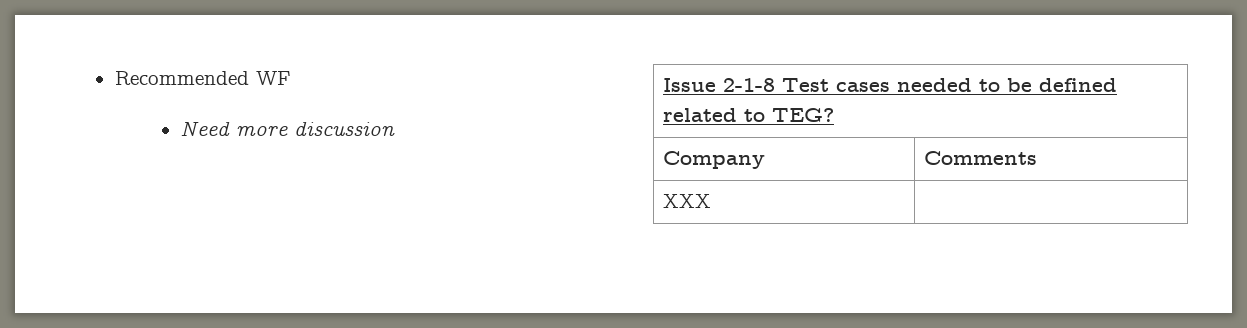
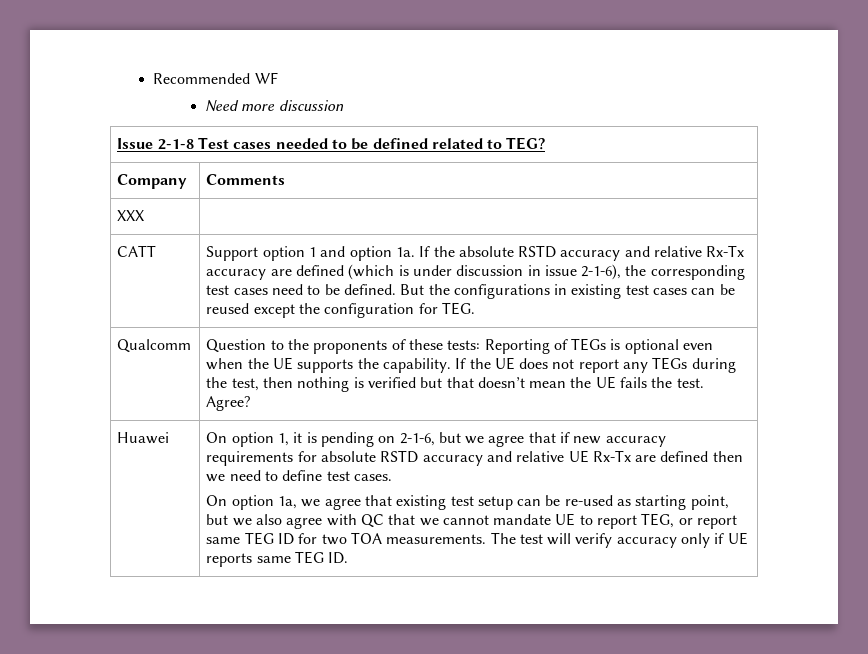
(711, 201) none -> [117,245,157,257] [206,245,745,261] [206,264,745,280] [206,284,735,299] [206,302,475,318] [117,339,192,353] [206,338,714,354] [206,357,736,373] [206,376,704,392] [206,396,251,411] [117,432,170,444] [206,432,666,447] [206,450,743,466] [206,470,392,482] [206,495,729,510] [206,513,738,529] [206,532,748,548] [206,551,349,567] // CATT | Support option 1 and option 1a. If the absolute RSTD accuracy and relative Rx-Tx accuracy are defined (which is under discussion in issue 2-1-6), the corresponding test cases need to be defined. But the configurations in existing test cases can be reused except the configuration for TEG. // Qualcomm | Question to the proponents of these tests: Reporting of TEGs is optional even when the UE supports the capability. If the UE does not report any TEGs during the test, then nothing is verified but that doesn’t mean the UE fails the test. Agree? // Huawei | On option 1, it is pending on 2-1-6, but we agree that if new accuracy requirements for absolute RSTD accuracy and relative UE Rx-Tx are defined then we need to define test cases. // On option 1a, we agree that existing test setup can be re-used as starting point, but we also agree with QC that we cannot mandate UE to report TEG, or report same TEG ID for two TOA measurements. The test will verify accuracy only if UE reports same TEG ID.

